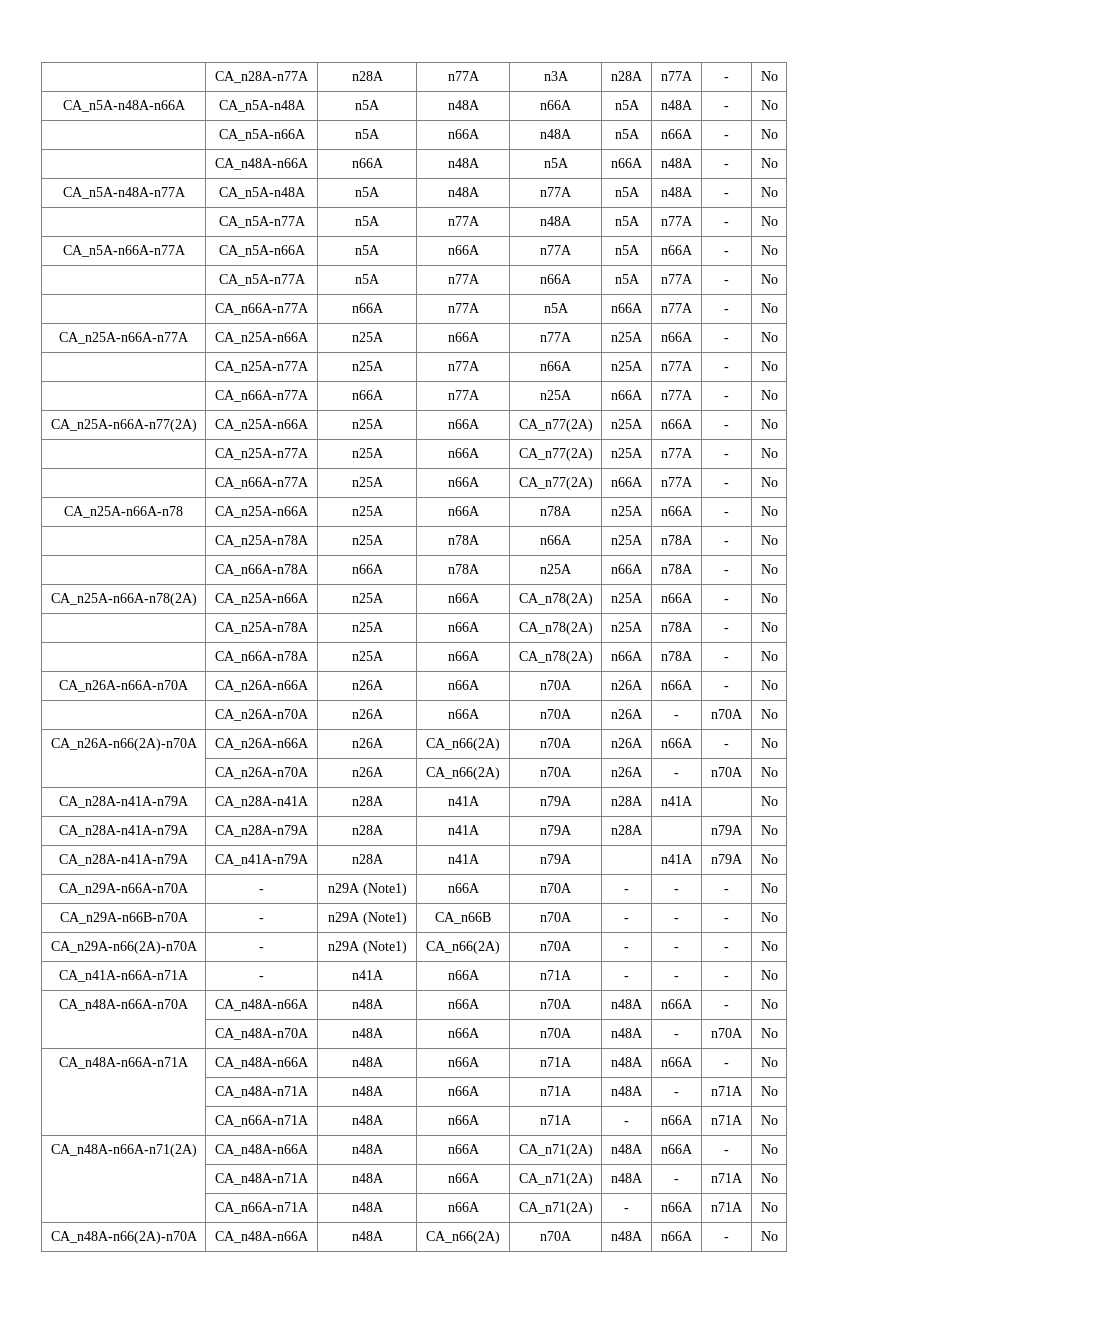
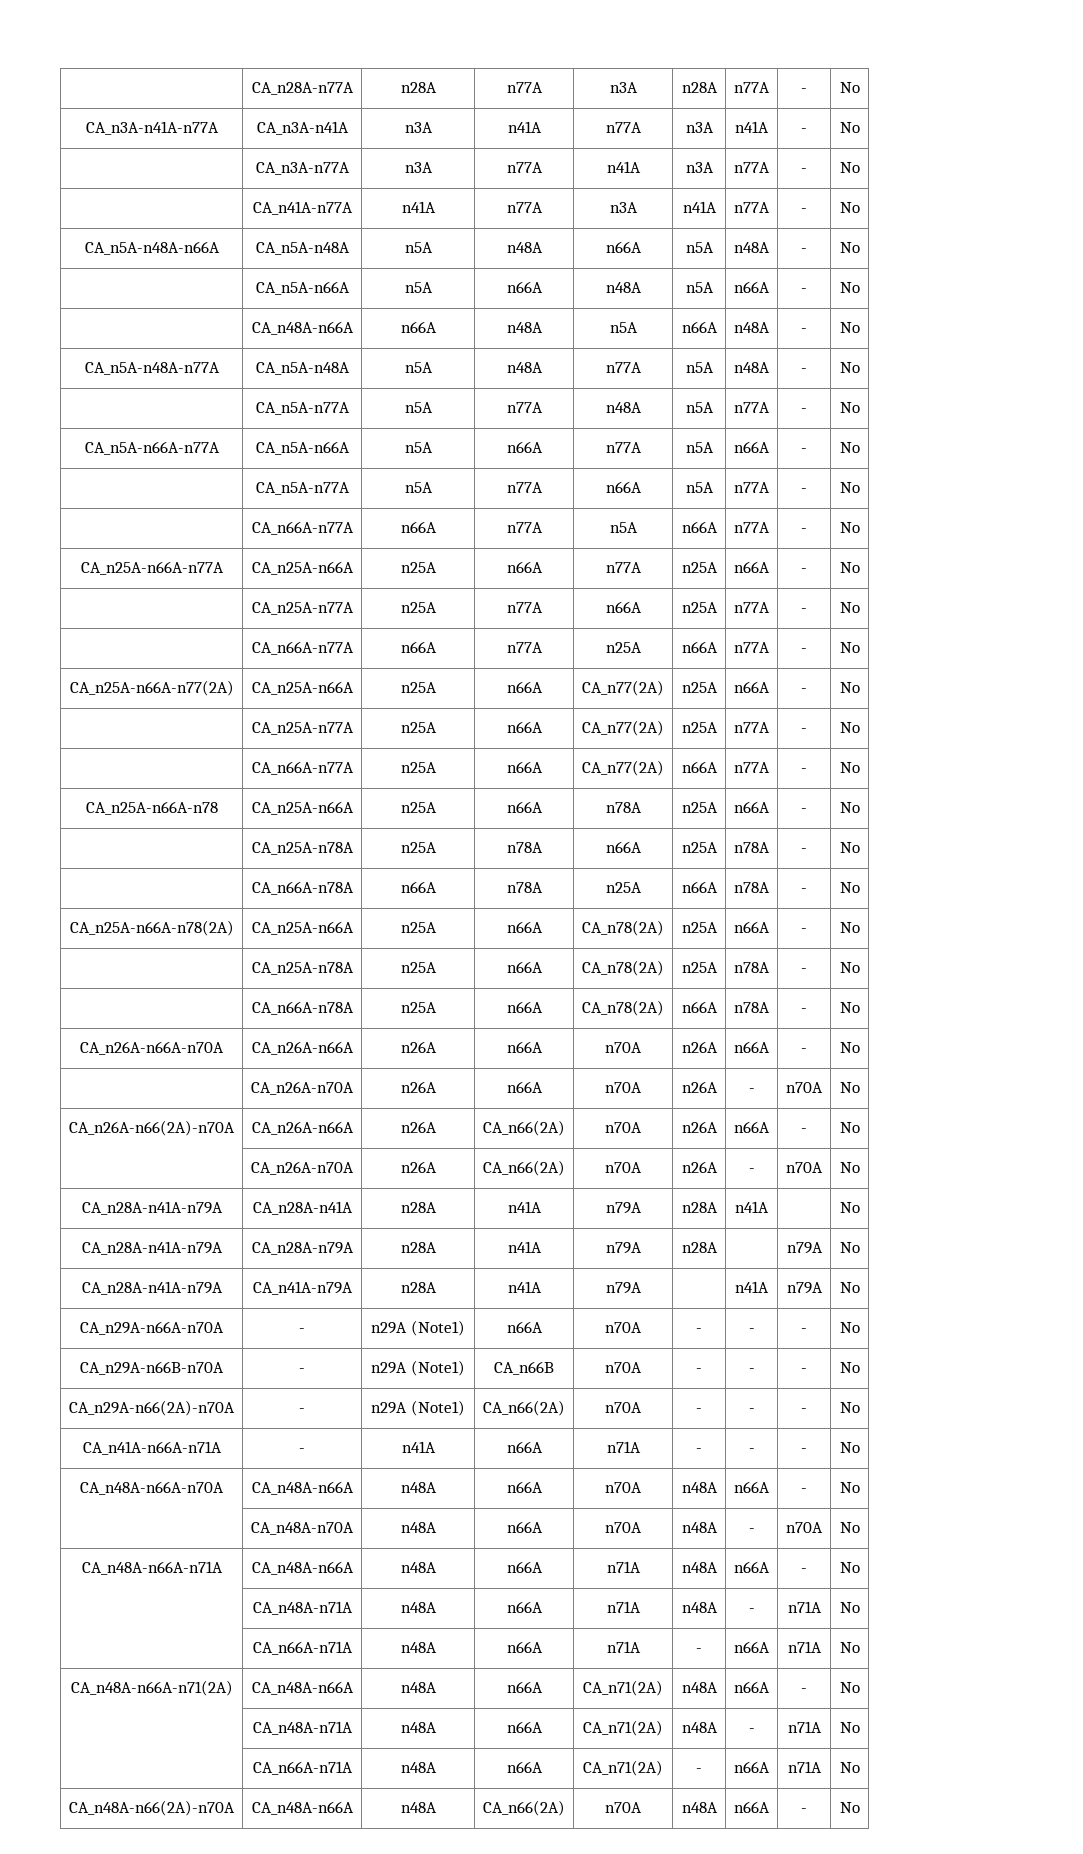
(778, 76) none -> [85,121,219,135] [256,121,349,135] [404,122,433,133] [507,121,542,133] [605,122,642,133] [685,122,714,133] [735,121,769,133] [801,128,807,133] [839,122,860,133] [255,162,350,175] [404,162,433,173] [506,162,543,173] [606,161,641,173] [685,162,714,173] [734,162,770,173] [801,168,807,173] [839,162,860,173] [252,201,353,215] [401,201,436,213] [506,202,543,213] [609,202,638,213] [682,201,717,213] [734,202,770,213] [801,208,807,213] [839,202,860,213] // CA_n3A-n41A-n77A | CA_n3A-n41A | n3A | n41A | n77A | n3A | n41A | - | No // | CA_n3A-n77A | n3A | n77A | n41A | n3A | n77A | - | No // | CA_n41A-n77A | n41A | n77A | n3A | n41A | n77A | - | No

